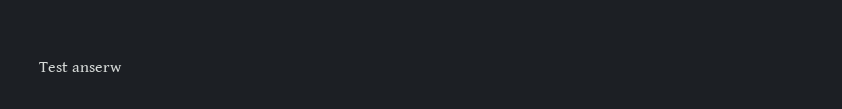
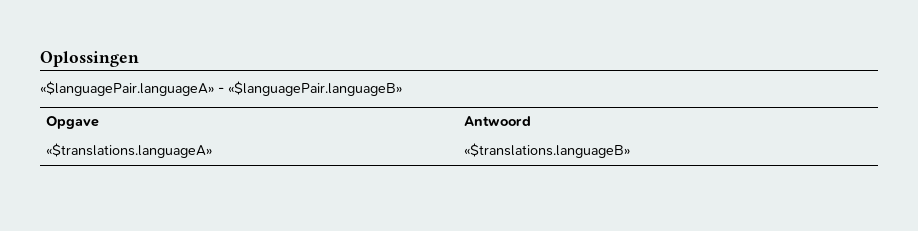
[39,62,123,72] Test anserw -> [40,51,139,67] [40,81,402,96] [46,116,100,129] [464,116,532,126] [46,143,213,158] [464,143,631,158] Oplossingen // «$languagePair.languageA» - «$languagePair.languageB» // Opgave | Antwoord // «$translations.languageA» | «$translations.languageB»

